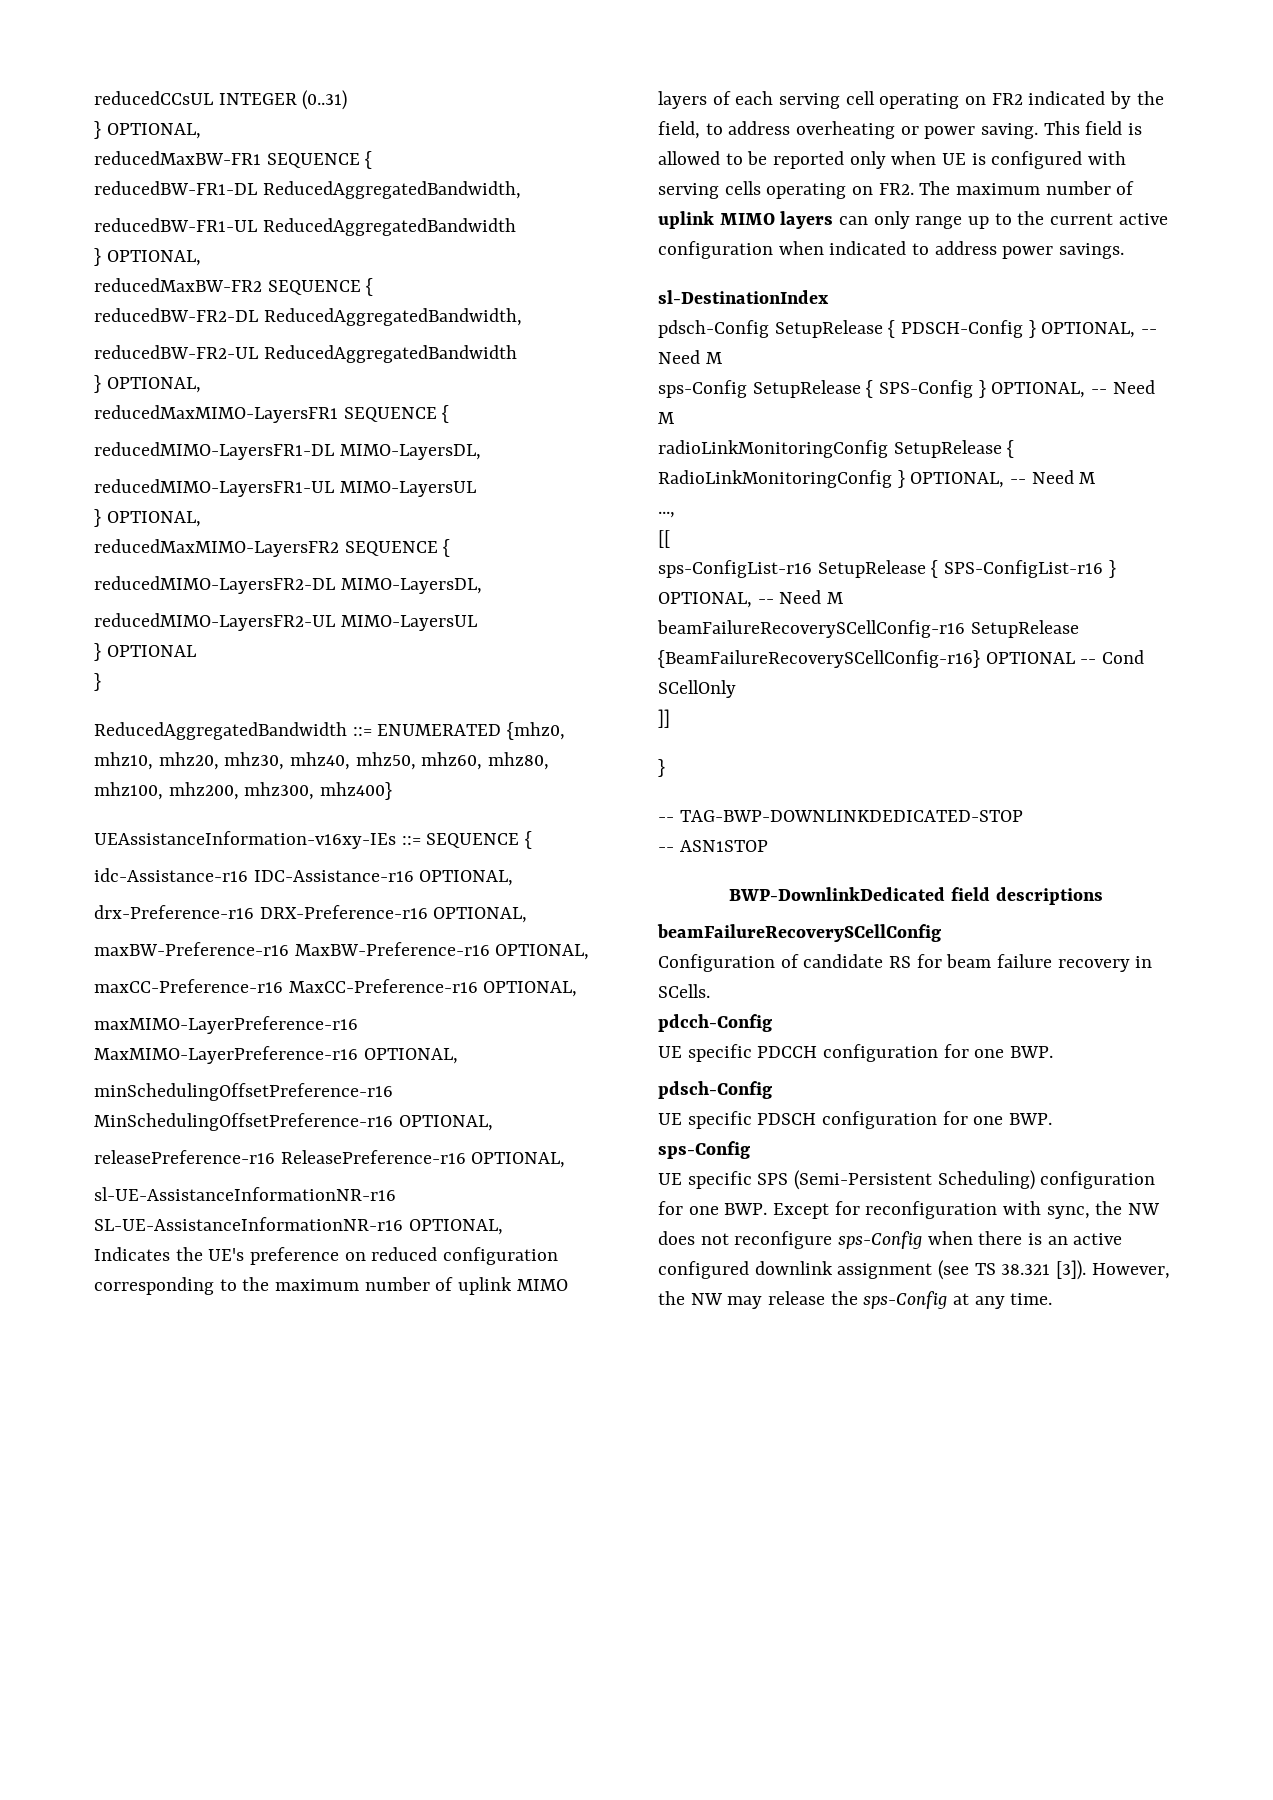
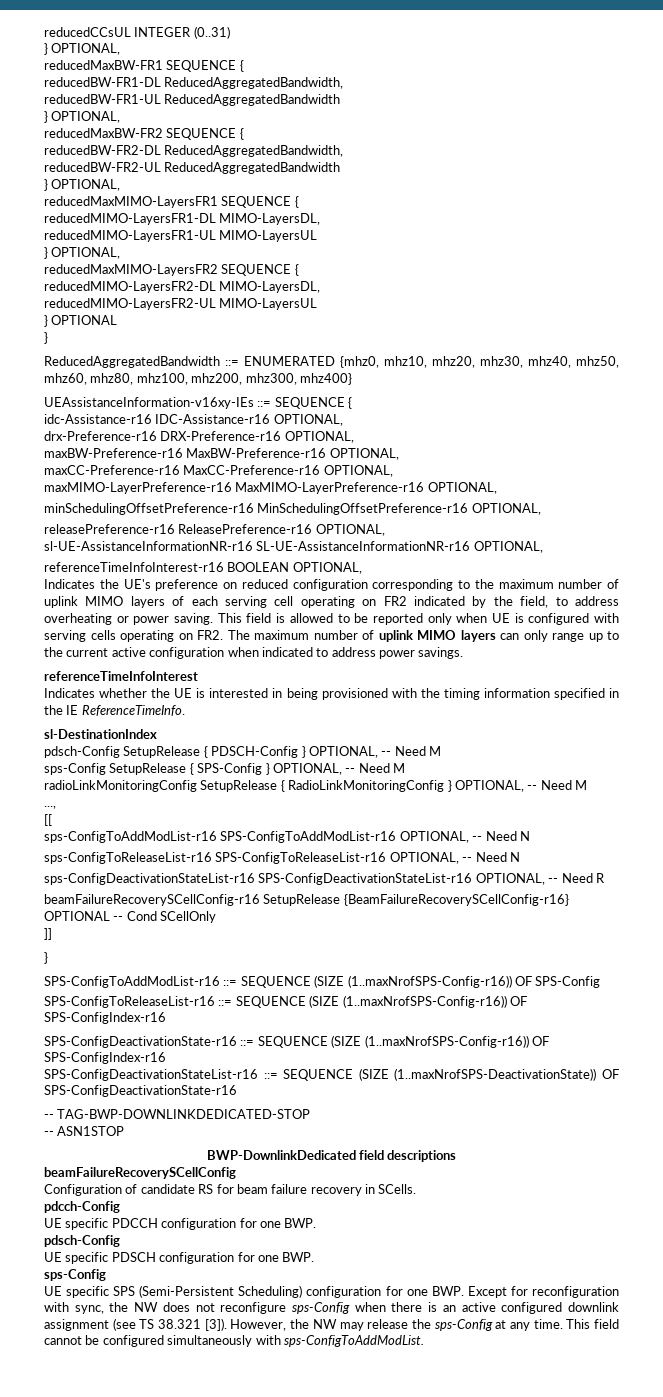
(503, 1227) none -> [44,562,362,574] // referenceTimeInfoInterest-r16 BOOLEAN OPTIONAL,
(1125, 251) none -> [44,671,198,681] [44,688,619,700] [44,705,185,716] // referenceTimeInfoInterest // Indicates whether the UE is interested in being provisioned with the timing information specified in the IE ReferenceTimeInfo.
[658,560,1116,578] [658,590,844,608] sps-ConfigList-r16 SetupRelease { SPS-ConfigList-r16 } OPTIONAL, -- Need M -> [44,831,530,843] [44,852,520,864] [44,873,605,885] sps-ConfigToAddModList-r16 SPS-ConfigToAddModList-r16 OPTIONAL, -- Need N // sps-ConfigToReleaseList-r16 SPS-ConfigToReleaseList-r16 OPTIONAL, -- Need N // sps-ConfigDeactivationStateList-r16 SPS-ConfigDeactivationStateList-r16 OPTIONAL, -- Need R
(665, 768) none -> [44,975,601,988] [44,995,527,1008] [44,1012,166,1024] [44,1035,549,1048] [44,1052,166,1064] [44,1068,620,1081] [44,1085,237,1097] // SPS-ConfigToAddModList-r16 ::= SEQUENCE (SIZE (1..maxNrofSPS-Config-r16)) OF SPS-Config // SPS-ConfigToReleaseList-r16 ::= SEQUENCE (SIZE (1..maxNrofSPS-Config-r16)) OF SPS-ConfigIndex-r16 // SPS-ConfigDeactivationState-r16 ::= SEQUENCE (SIZE (1..maxNrofSPS-Config-r16)) OF SPS-ConfigIndex-r16 // SPS-ConfigDeactivationStateList-r16 ::= SEQUENCE (SIZE (1..maxNrofSPS-DeactivationState)) OF SPS-ConfigDeactivationState-r16
(1053, 1299) none -> [566,1319,619,1329] [44,1335,424,1347] This field cannot be configured simultaneously with sps-ConfigToAddModList.

